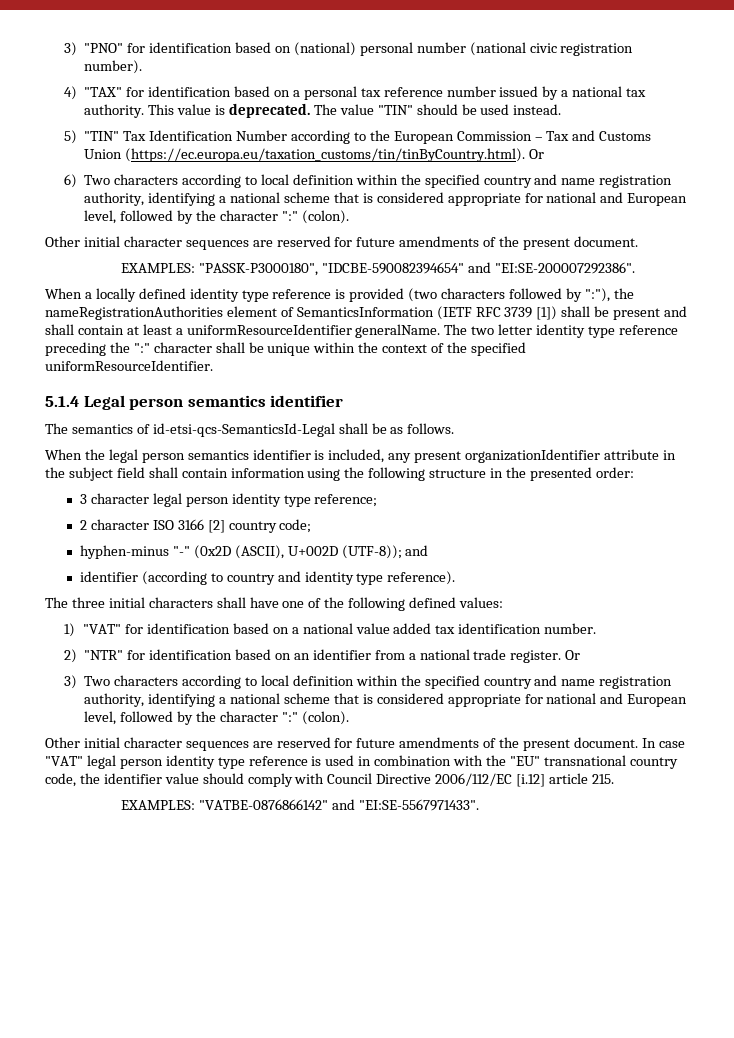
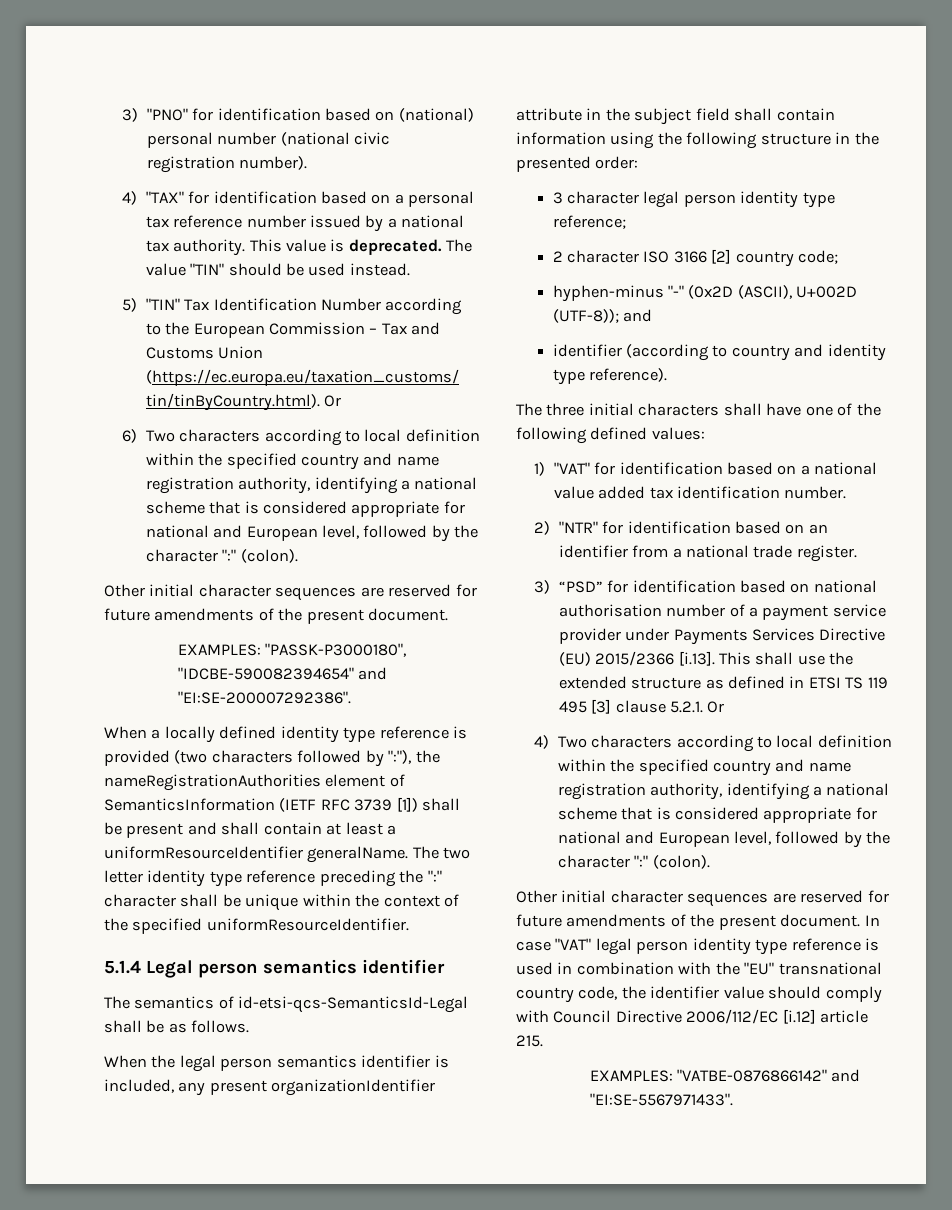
[565,650,581,660] [64,675,78,689] Or // 3) -> [534,580,877,594] [558,604,886,621] [558,628,886,645] [558,651,854,666] [558,676,888,689] [558,699,725,714] [534,735,550,749] // 3) “PSD” for identification based on national authorisation number of a payment service provider under Payments Services Directive (EU) 2015/2366 [i.13]. This shall use the extended structure as defined in ETSI TS 119 495 [3] clause 5.2.1. Or // 4)

